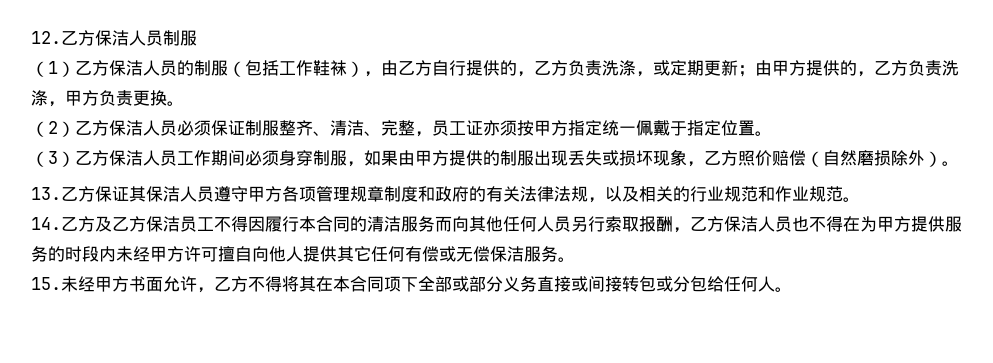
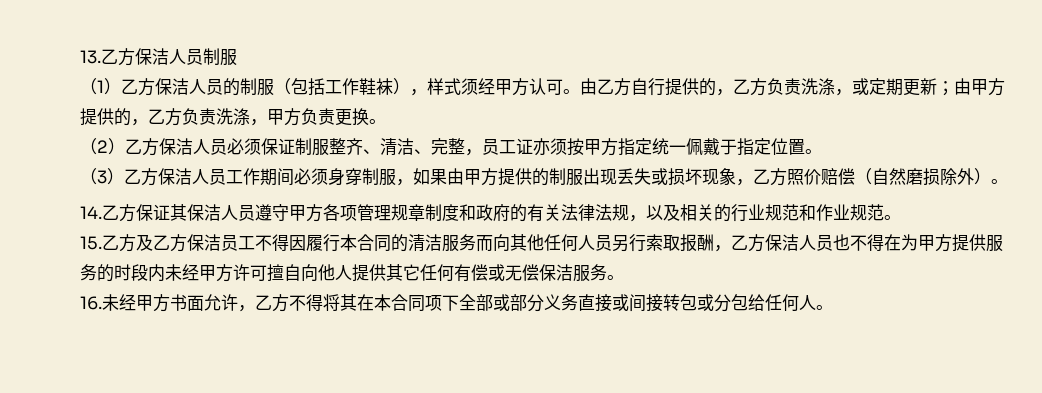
[31,31,61,44] 12. -> [80,50,101,64] 13.
(381, 74) none -> [427,78,580,96] 样式须经甲方认可。
[31,187,61,200] 13. -> [80,206,102,219] 14.
[31,217,61,230] 14. -> [80,236,102,250] 15.
[31,277,61,290] 15. -> [80,296,102,310] 16.

